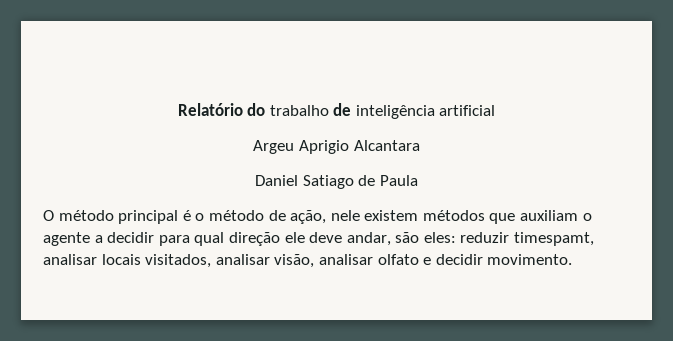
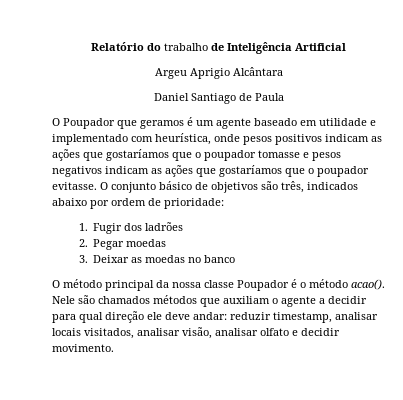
[355,105,496,119] inteligência artificial -> [227,42,346,54] Inteligência Artificial
[353,140,420,151] Alcantara -> [232,67,283,76] Alcântara
[302,175,354,189] Satiago -> [190,93,236,104] Santiago
[58,210,419,224] método principal é o método de ação, nele existem -> [63,117,376,129] [52,133,382,145] [52,149,341,161] [52,165,369,177] [52,181,358,193] [52,198,224,209] [78,222,184,234] [78,239,167,250] [78,255,236,263] [52,279,385,291] [52,295,150,304] Poupador que geramos é um agente baseado em utilidade e implementado com heurística, onde pesos positivos indicam as ações que gostaríamos que o poupador tomasse e pesos negativos indicam as ações que gostaríamos que o poupador evitasse. O conjunto básico de objetivos são três, indicados abaixo por ordem de prioridade: // 1. Fugir dos ladrões // 2. Pegar moedas // 3. Deixar as moedas no banco // O método principal da nossa classe Poupador é o método acao(). Nele são chamados
[346,232,595,246] andar, são eles: reduzir timespamt, -> [193,312,332,323] andar: reduzir timestamp,

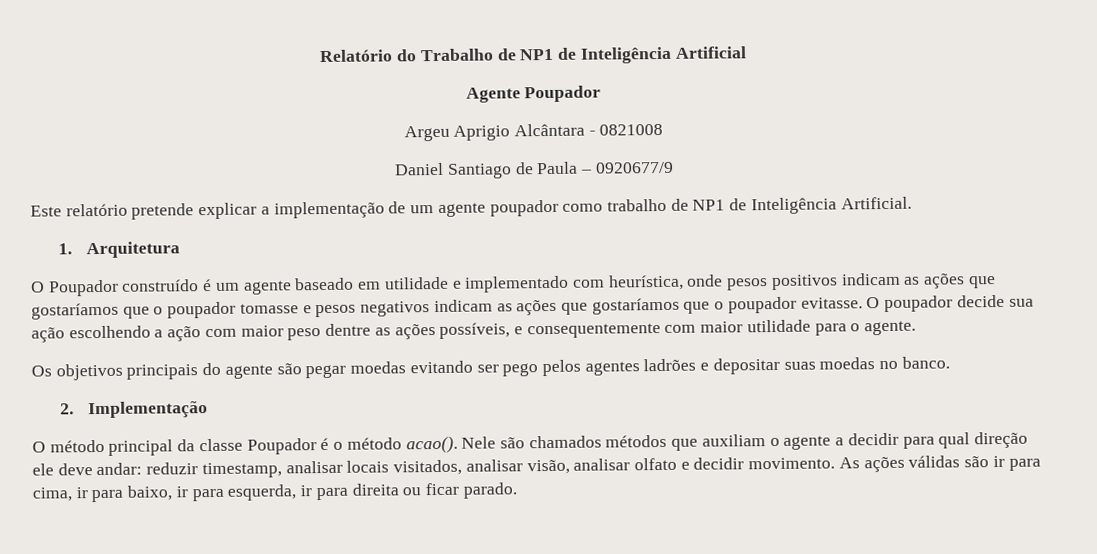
[164,43,208,51] trabalho -> [419,48,555,62] Trabalho de NP1
(346, 47) none -> [465,85,602,103] // Agente Poupador
(283, 71) none -> [588,123,664,136] - 0821008
(284, 97) none -> [581,161,674,174] [30,196,912,220] [57,241,180,259] – 0920677/9 // Este relatório pretende explicar a implementação de um agente poupador como trabalho de NP1 de Inteligência Artificial. // 1. Arquitetura
[117,120,184,129] que geramos -> [122,279,200,292] construído
[111,181,358,193] [52,198,224,209] [78,222,184,234] [78,239,167,250] [78,255,236,263] conjunto básico de objetivos são três, indicados abaixo por ordem de prioridade: // 1. Fugir dos ladrões // 2. Pegar moedas // 3. Deixar as moedas no banco -> [884,294,1034,313] [31,319,917,343] [31,356,950,381] [59,401,208,419] poupador decide sua ação escolhendo a ação com maior peso dentre as ações possíveis, e consequentemente com maior utilidade para o agente. // Os objetivos principais do agente são pegar moedas evitando ser pego pelos agentes ladrões e depositar suas moedas no banco. // 2. Implementação
[172,282,201,288] nossa -> (196, 445) none
(114, 348) none -> [838,455,1041,473] [32,482,517,503] As ações válidas são ir para cima, ir para baixo, ir para esquerda, ir para direita ou ficar parado.

